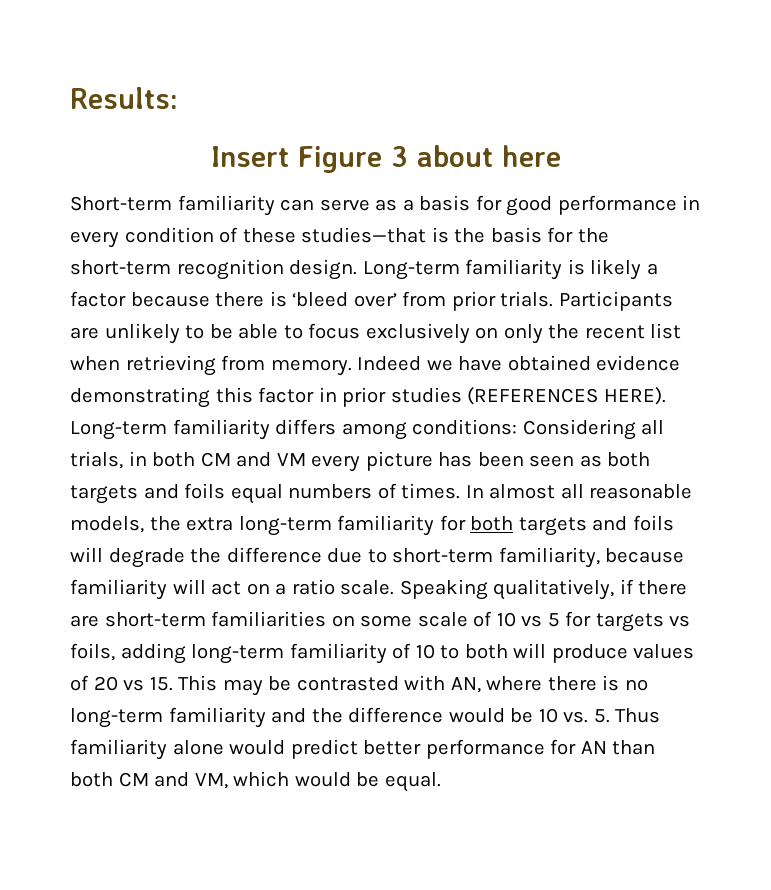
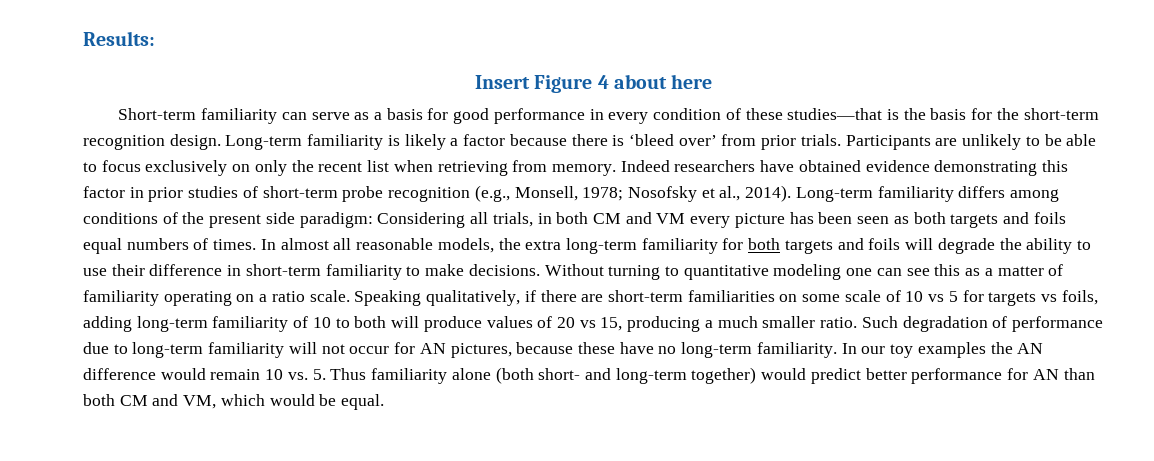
[390,146,408,167] 3 -> [597,75,609,89] 4
[426,359,453,371] we -> [674,160,756,172] researchers
[467,387,666,405] [70,419,518,440] (REFERENCES HERE). Long-term familiarity differs among conditions: -> [242,185,1060,202] [83,212,373,228] of short-term probe recognition (e.g., Monsell, 1978; Nosofsky et al., 2014). Long-term familiarity differs among conditions of the present side paradigm:
[226,547,685,568] [70,579,242,600] difference due to short-term familiarity, because familiarity will act -> [1026,238,1091,254] [83,264,1064,280] [83,290,232,306] ability to use their difference in short-term familiarity to make decisions. Without turning to quantitative modeling one can see this as a matter of familiarity operating
[149,675,648,696] [70,707,343,728] 15. This may be contrasted with AN, where there is no long-term familiarity and the -> [600,316,1103,332] [83,342,1044,358] 15, producing a much smaller ratio. Such degradation of performance due to long-term familiarity will not occur for AN pictures, because these have no long-term familiarity. In our toy examples the AN
[510,708,534,723] be -> [210,369,261,380] remain
(224, 747) none -> [495,367,757,384] (both short- and long-term together)

